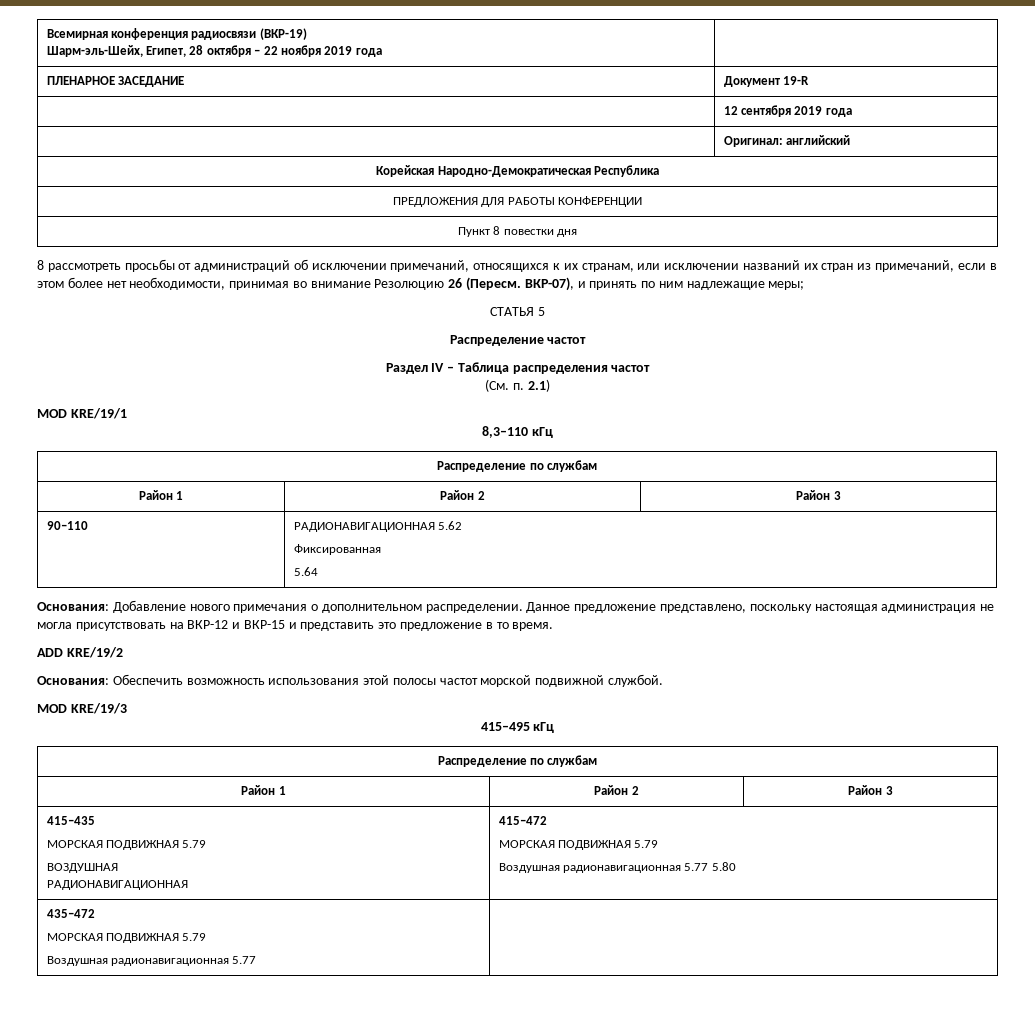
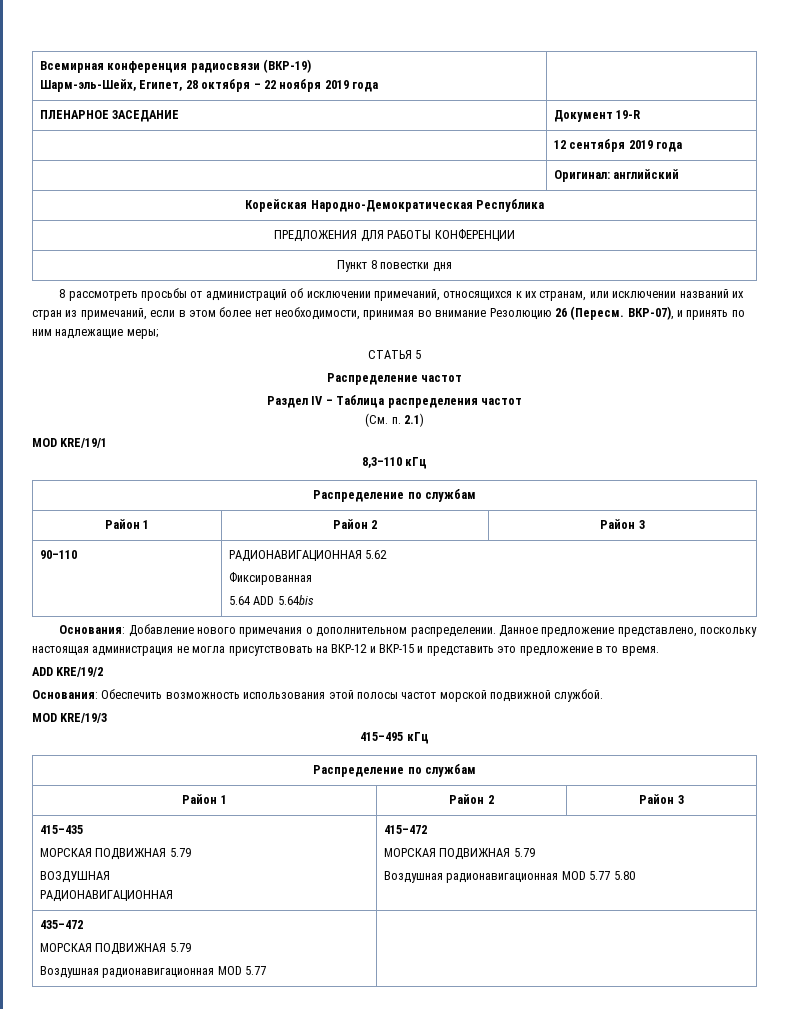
(318, 571) none -> [253,595,314,605] ADD 5.64bis
(682, 869) none -> [561,871,586,880] MOD
(230, 962) none -> [217,966,242,975] MOD

